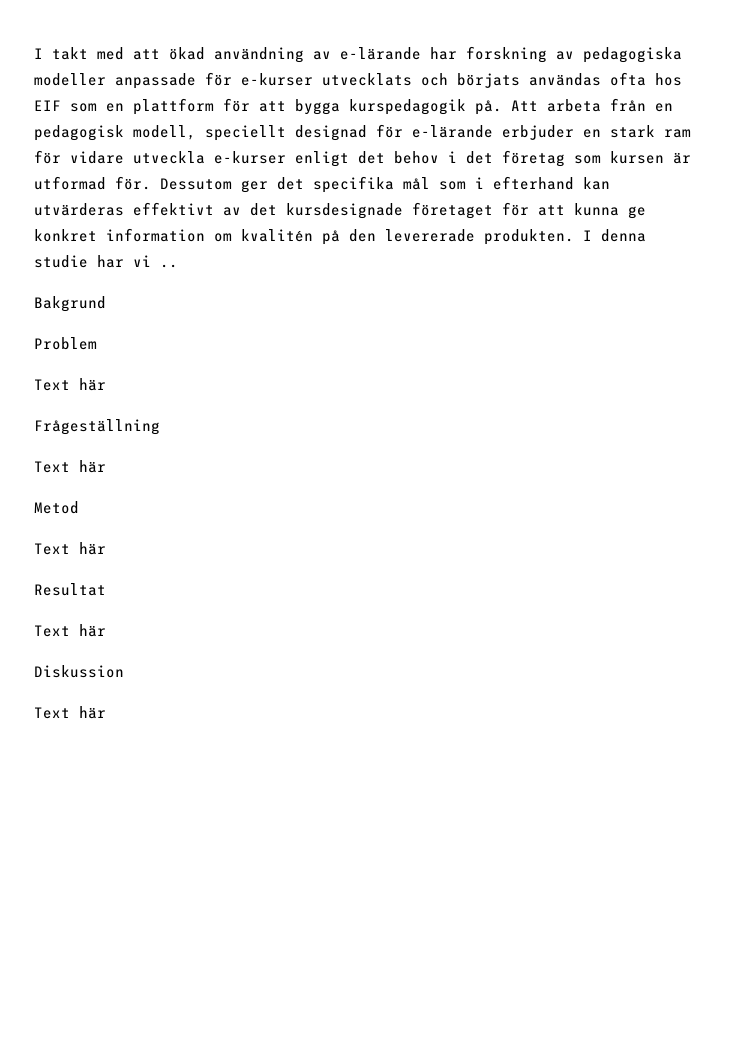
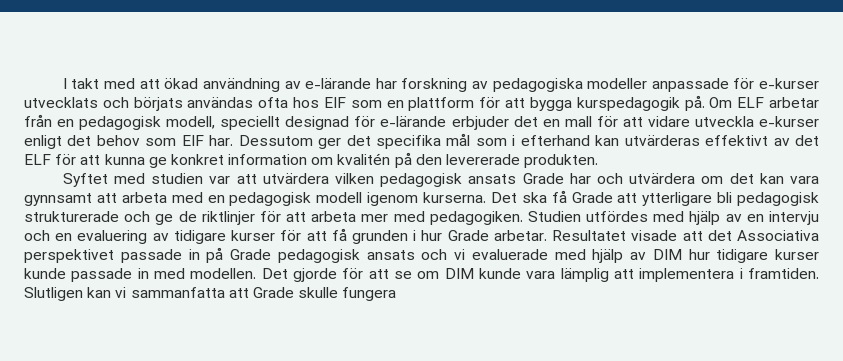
[511,99,601,112] Att arbeta -> [709,97,820,108] Om ELF arbetar
[583,125,691,138] [34,150,61,164] en stark ram för -> [513,116,643,127] det en mall för att
[448,150,691,167] [34,176,151,190] i det företag som kursen är utformad för. -> [145,135,234,146] som EIF har.
[286,202,493,219] kursdesignade företaget -> [24,154,51,165] ELF
[583,229,646,242] [34,255,178,268] [34,296,106,312] [34,337,97,350] [34,378,106,391] [34,419,160,435] [34,460,106,473] [34,501,79,514] [34,542,106,555] [34,583,106,596] [34,624,106,637] [34,665,124,678] [34,706,106,719] I denna studie har vi .. // Bakgrund // Problem // Text här // Frågeställning // Text här // Metod // Text här // Resultat // Text här // Diskussion // Text här -> [62,173,820,187] [24,190,819,206] [24,211,819,225] [24,228,819,244] [24,247,819,263] [24,268,820,282] [24,287,397,301] // Syftet med studien var att utvärdera vilken pedagogisk ansats Grade har och utvärdera om det kan vara gynnsamt att arbeta med en pedagogisk modell igenom kurserna. Det ska få Grade att ytterligare bli pedagogisk strukturerade och ge de riktlinjer för att arbeta mer med pedagogiken. Studien utfördes med hjälp av en intervju och en evaluering av tidigare kurser för att få grunden i hur Grade arbetar. Resultatet visade att det Associativa perspektivet passade in på Grade pedagogisk ansats och vi evaluerade med hjälp av DIM hur tidigare kurser kunde passade in med modellen. Det gjorde för att se om DIM kunde vara lämplig att implementera i framtiden. Slutligen kan vi sammanfatta att Grade skulle fungera

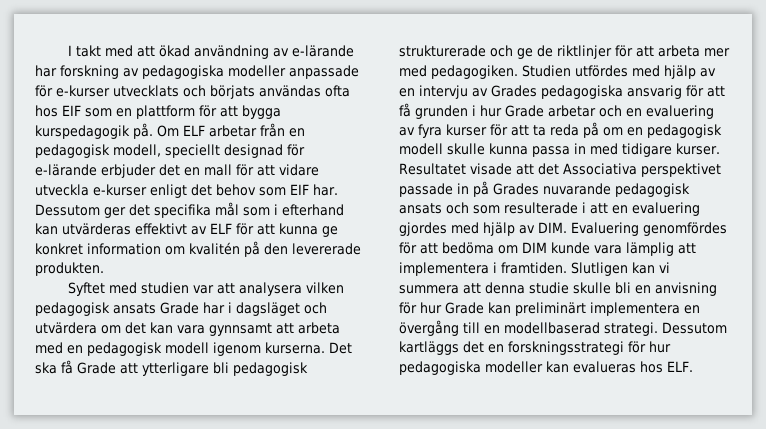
[795,135,820,146] det -> (207, 230) none
[262,173,329,184] utvärdera -> [239,282,303,296] analysera
(591, 178) none -> [228,302,300,316] i dagsläget
[24,230,276,244] och en evaluering av tidigare kurser -> [472,85,682,99] av Grades pedagogiska ansvarig
[493,230,547,241] arbetar. -> [548,105,714,119] [399,122,722,138] [399,143,720,157] arbetar och en evaluering av fyra kurser för att ta reda på om en pedagogisk modell skulle kunna passa in med tidigare kurser.
[230,249,271,260] Grade -> [493,183,611,195] Grades nuvarande
[454,249,819,263] [24,268,412,282] vi evaluerade med hjälp av DIM hur tidigare kurser kunde passade in med modellen. Det gjorde för att se -> [473,202,700,216] [399,222,727,236] [399,242,494,254] som resulterade i att en evaluering gjordes med hjälp av DIM. Evaluering genomfördes för att bedöma
[130,287,397,301] sammanfatta att Grade skulle fungera -> [399,282,717,296] [399,302,700,316] [399,320,727,336] [399,341,671,355] [399,361,693,375] summera att denna studie skulle bli en anvisning för hur Grade kan preliminärt implementera en övergång till en modellbaserad strategi. Dessutom kartläggs det en forskningsstrategi för hur pedagogiska modeller kan evalueras hos ELF.

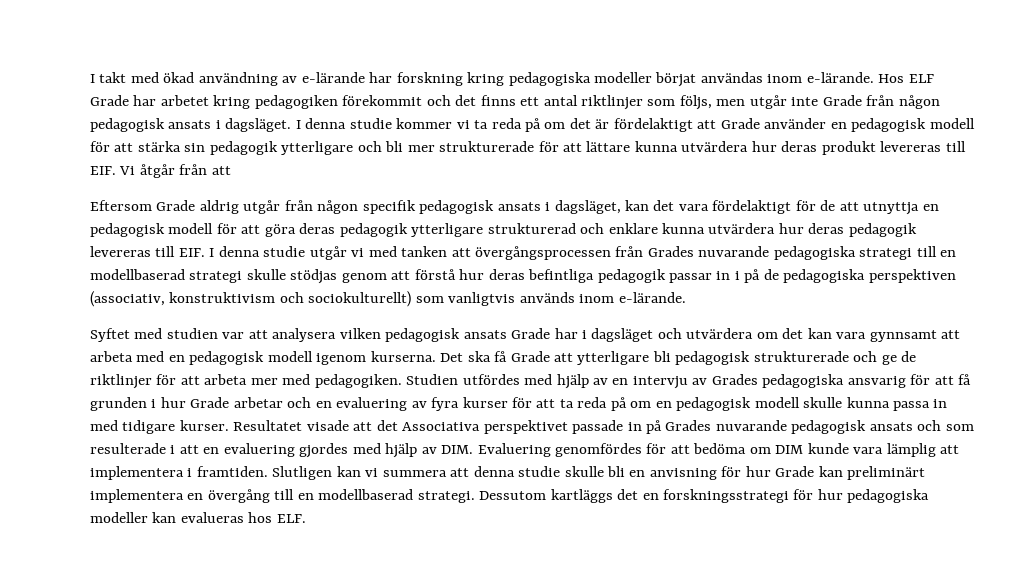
[137,46,156,57] att -> (159, 77) none
[123,65,359,79] [35,85,350,99] [35,105,281,119] [35,123,305,139] [35,144,305,158] [35,164,319,178] [35,184,338,198] [35,202,344,218] [35,223,338,237] [35,241,361,257] [35,262,104,276] av pedagogiska modeller anpassade för e-kurser utvecklats och börjats användas ofta hos EIF som en plattform för att bygga kurspedagogik på. Om ELF arbetar från en pedagogisk modell, speciellt designad för e-lärande erbjuder det en mall för att vidare utveckla e-kurser enligt det behov som EIF har. Dessutom ger det specifika mål som i efterhand kan utvärderas effektivt av ELF för att kunna ge konkret information om kvalitén på den levererade produkten. -> [467,72,934,87] [90,95,940,110] [90,118,975,132] [90,141,966,155] [90,164,231,178] [90,200,939,215] [90,223,917,237] [90,246,957,260] [90,269,956,284] [90,291,686,307] kring pedagogiska modeller börjat användas inom e-lärande. Hos ELF Grade har arbetet kring pedagogiken förekommit och det finns ett antal riktlinjer som följs, men utgår inte Grade från någon pedagogisk ansats i dagsläget. I denna studie kommer vi ta reda på om det är fördelaktigt att Grade använder en pedagogisk modell för att stärka sin pedagogik ytterligare och bli mer strukturerade för att lättare kunna utvärdera hur deras produkt levereras till EIF. Vi åtgår från att // Eftersom Grade aldrig utgår från någon specifik pedagogisk ansats i dagsläget, kan det vara fördelaktigt för de att utnyttja en pedagogisk modell för att göra deras pedagogik ytterligare strukturerad och enklare kunna utvärdera hur deras pedagogik levereras till EIF. I denna studie utgår vi med tanken att övergångsprocessen från Grades nuvarande pedagogiska strategi till en modellbaserad strategi skulle stödjas genom att förstå hur deras befintliga pedagogik passar in i på de pedagogiska perspektiven (associativ, konstruktivism och sociokulturellt) som vanligtvis används inom e-lärande.

